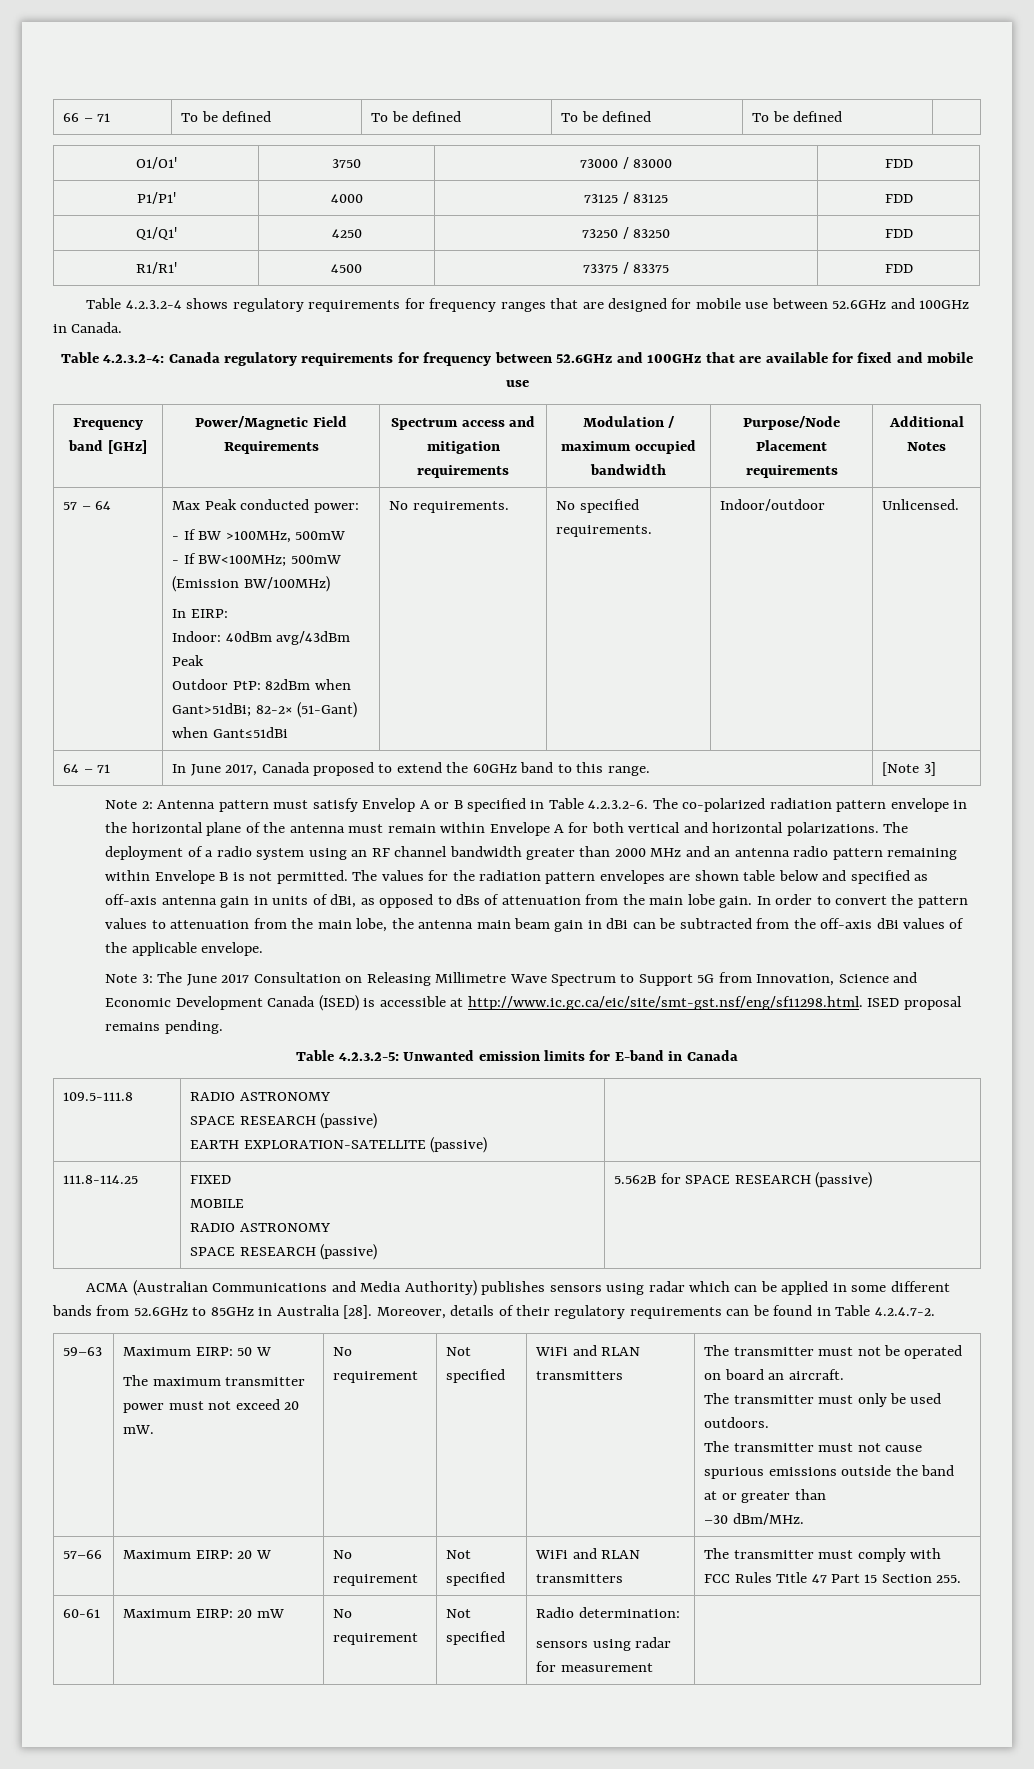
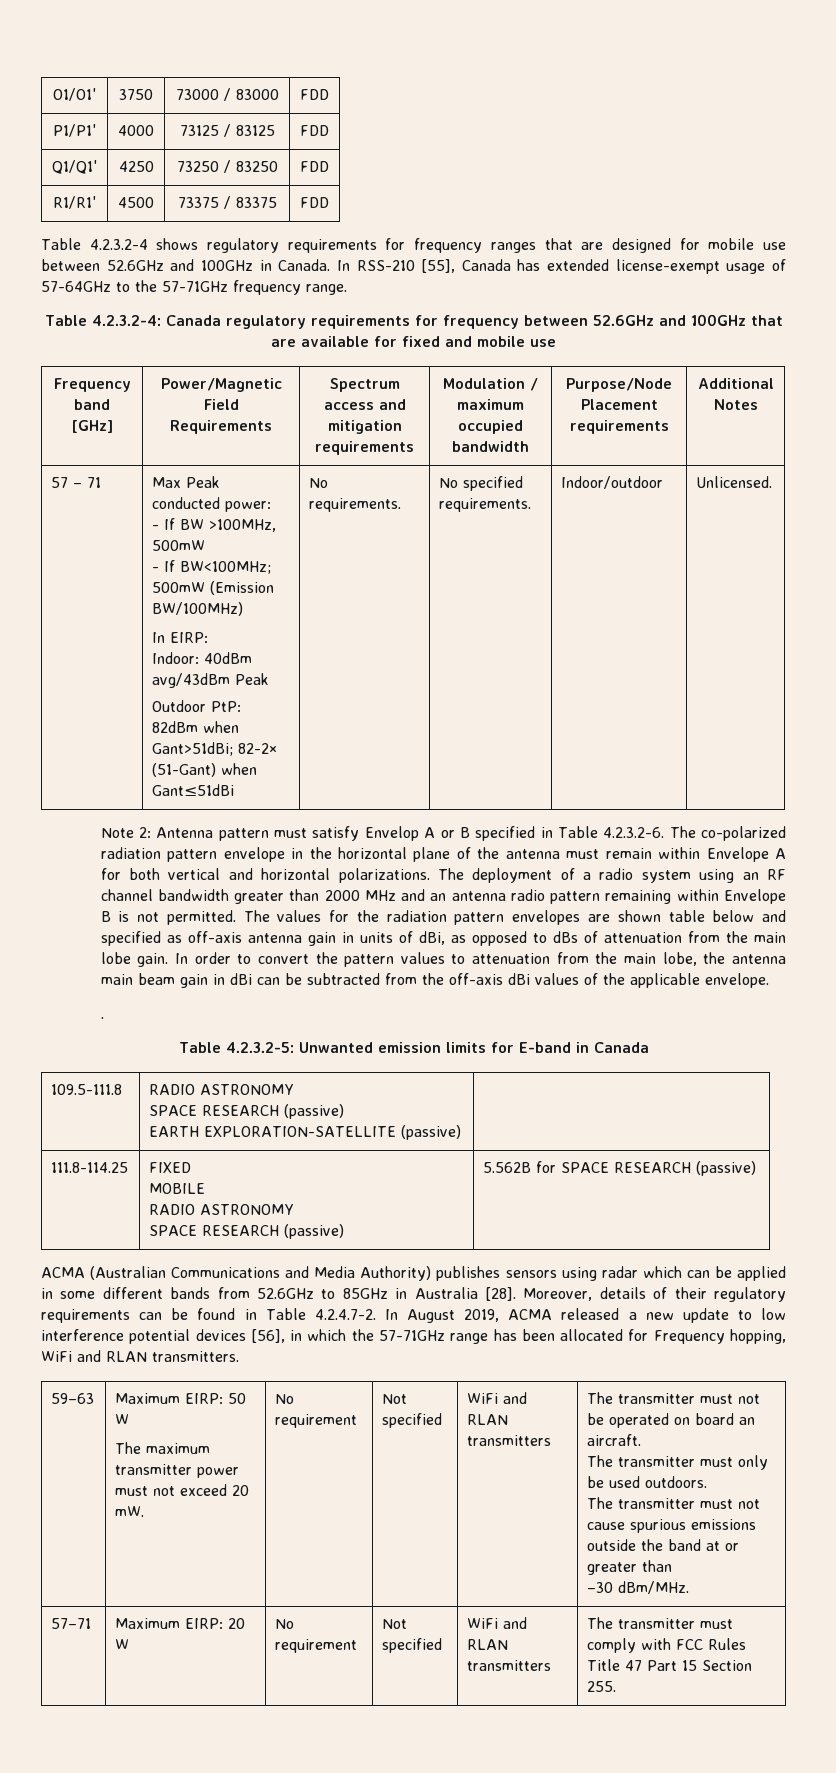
[63,113,111,122] [181,111,272,122] [371,111,462,122] [561,111,652,122] [752,111,843,122] 66 – 71 | To be defined | To be defined | To be defined | To be defined | // -> (53, 94) none
(123, 327) none -> [336,259,786,274] [41,280,347,295] In RSS-210 [55], Canada has extended license-exempt usage of 57-64GHz to the 57-71GHz frequency range.
[95,501,112,510] 64 -> [87,477,102,488] 71
[63,764,111,773] [172,762,650,776] [882,762,936,776] // 64 – 71 | In June 2017, Canada proposed to extend the 60GHz band to this range. | [Note 3] -> (773, 482) none
[105,972,918,986] [105,995,962,1011] [105,1020,223,1034] Note 3: The June 2017 Consultation on Releasing Millimetre Wave Spectrum to Support 5G from Innovation, Science and Economic Development Canada (ISED) is accessible at http://www.ic.gc.ca/eic/site/smt-gst.nsf/eng/sf11298.html. ISED proposal remains pending. -> [100,1017,104,1019] .
(935, 1311) none -> [384,1308,786,1323] [41,1329,787,1344] [41,1350,239,1362] In August 2019, ACMA released a new update to low interference potential devices [56], in which the 57-71GHz range has been allocated for Frequency hopping, WiFi and RLAN transmitters.
[63,1550,103,1559] 57–66 -> [51,1618,92,1629] 57–71
[63,1609,101,1618] [123,1609,284,1618] [333,1609,353,1618] [333,1633,419,1645] [446,1609,472,1618] [446,1631,506,1645] [536,1607,680,1618] [536,1637,672,1651] [536,1661,653,1672] // 60-61 | Maximum EIRP: 20 mW | No requirement | Not specified | Radio determination: // sensors using radar for measurement | -> (617, 1686) none

